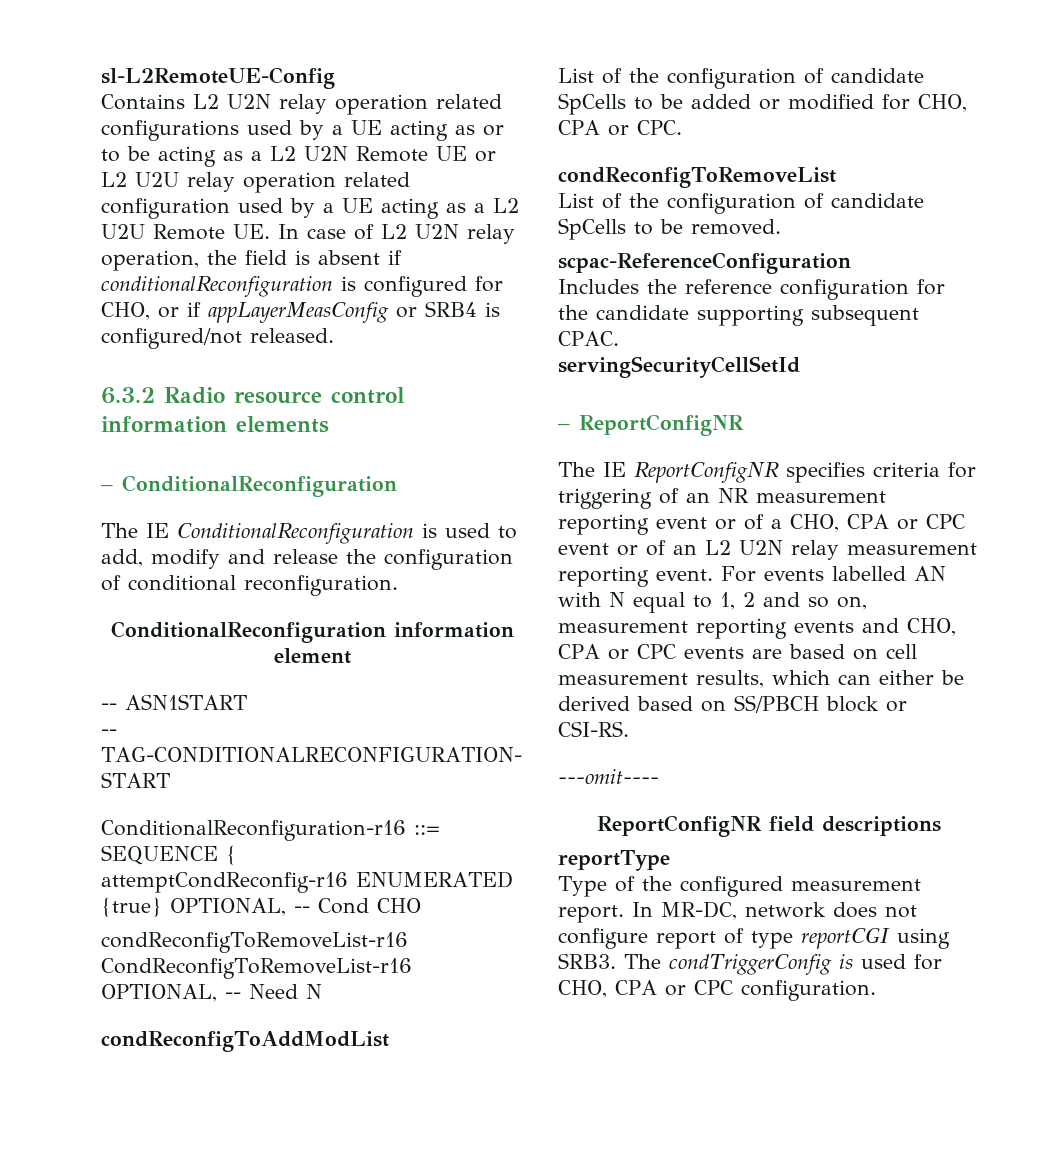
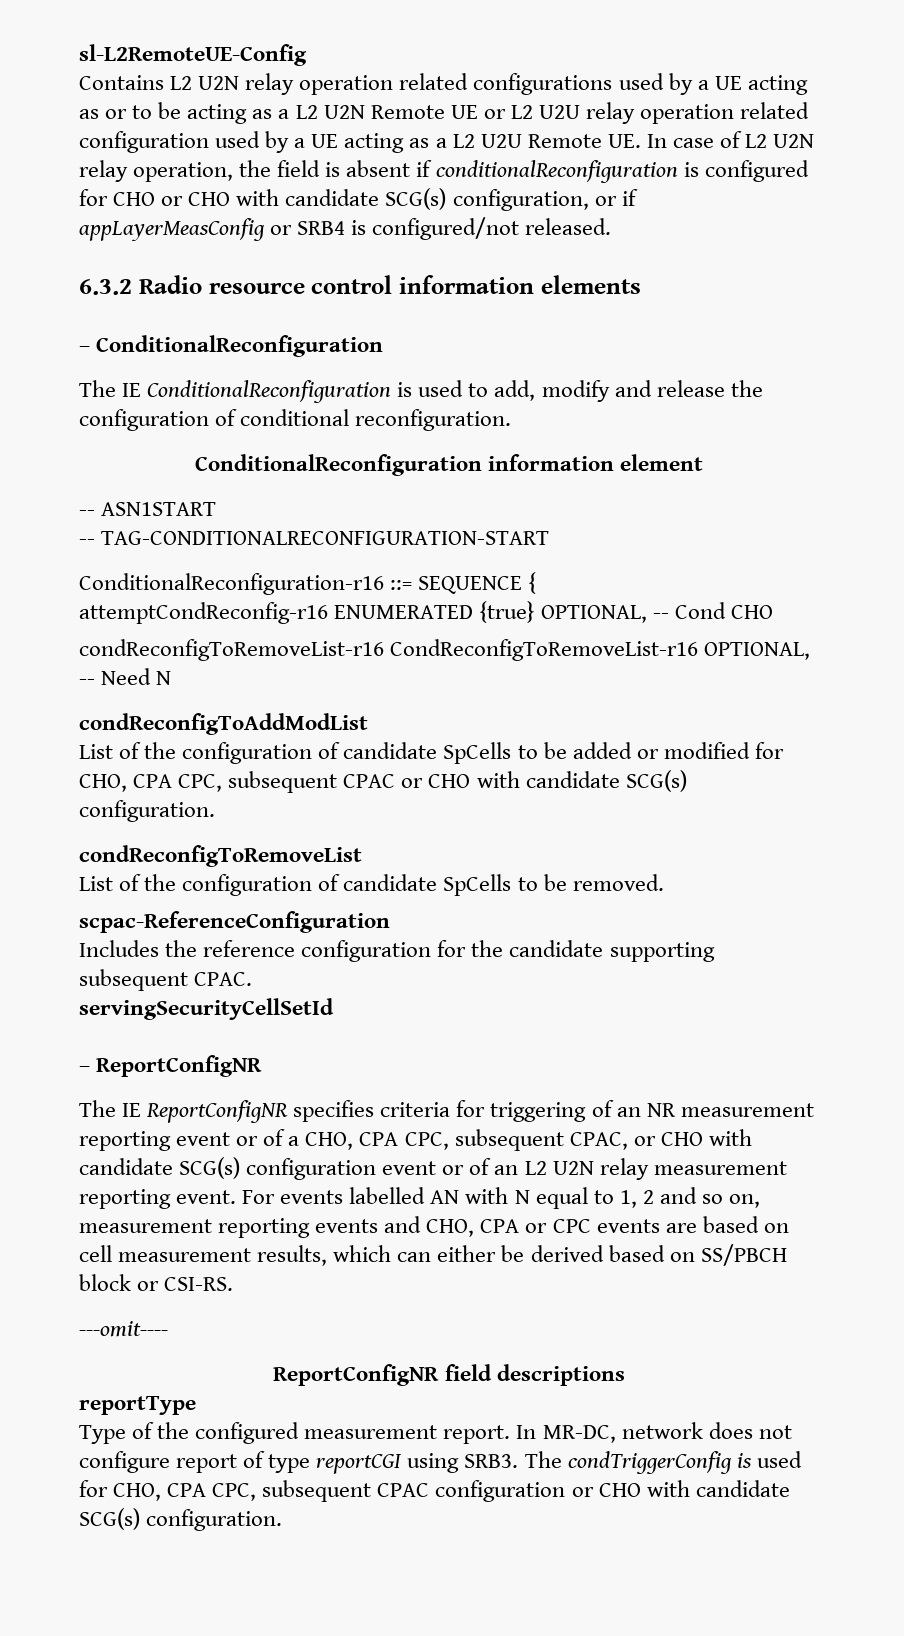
[101,302,150,320] CHO, -> [113,188,589,211] CHO or CHO with candidate SCG(s) configuration,
[607,120,682,136] or CPC. -> [178,770,687,793] [79,800,215,822] CPC, subsequent CPAC or CHO with candidate SCG(s) configuration.
[896,514,965,530] or CPC -> [404,1129,752,1151] [79,1157,377,1180] CPC, subsequent CPAC, or CHO with candidate SCG(s) configuration
[664,980,733,996] or CPC -> [212,1480,790,1502] [79,1508,140,1530] CPC, subsequent CPAC configuration or CHO with candidate SCG(s)

